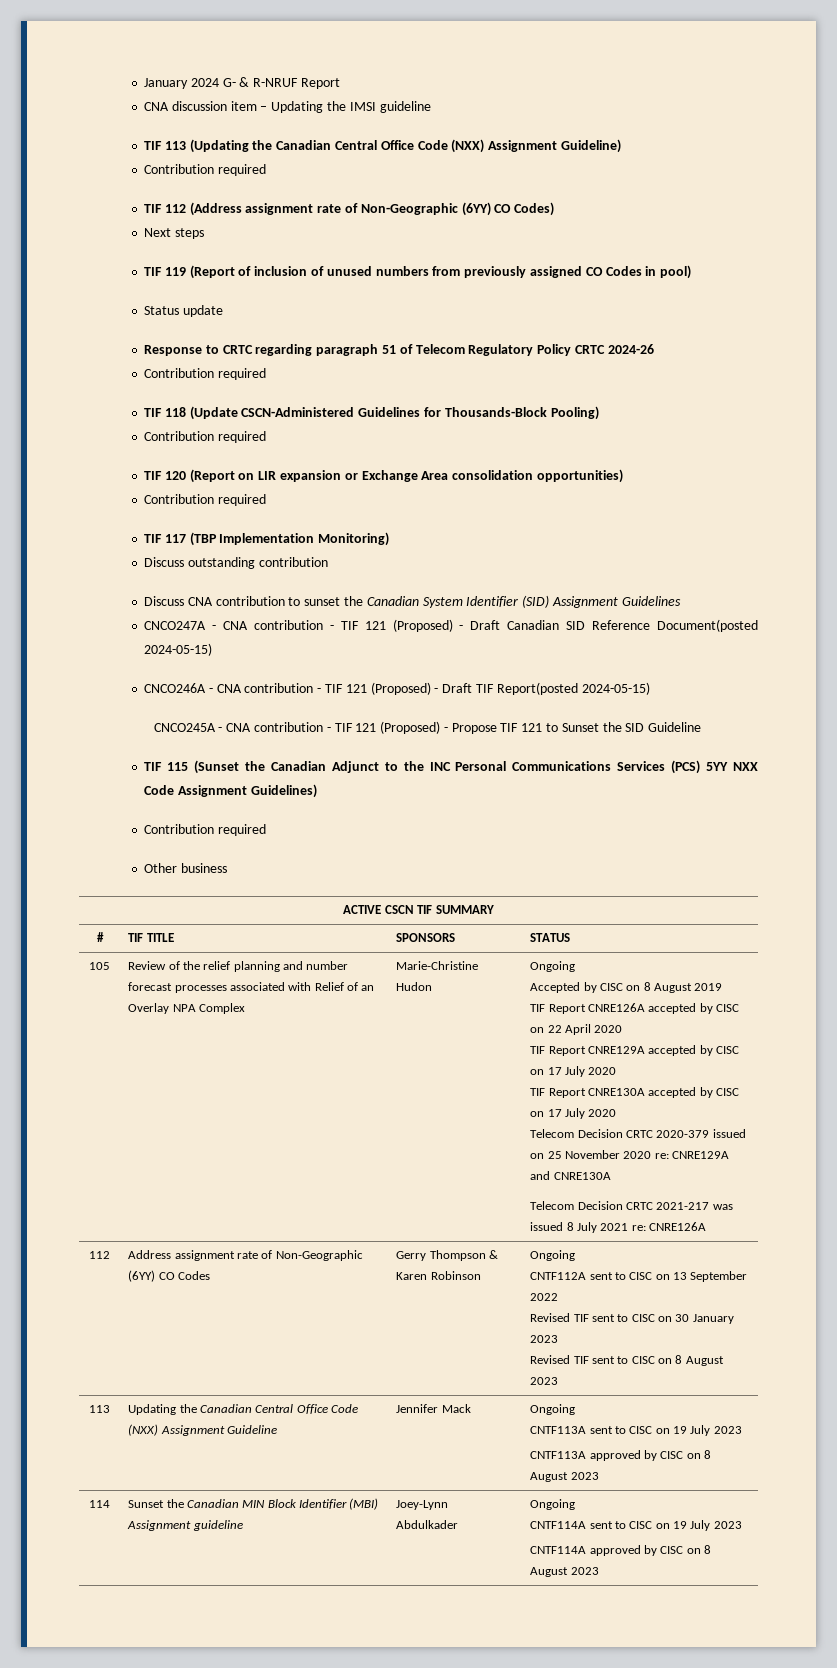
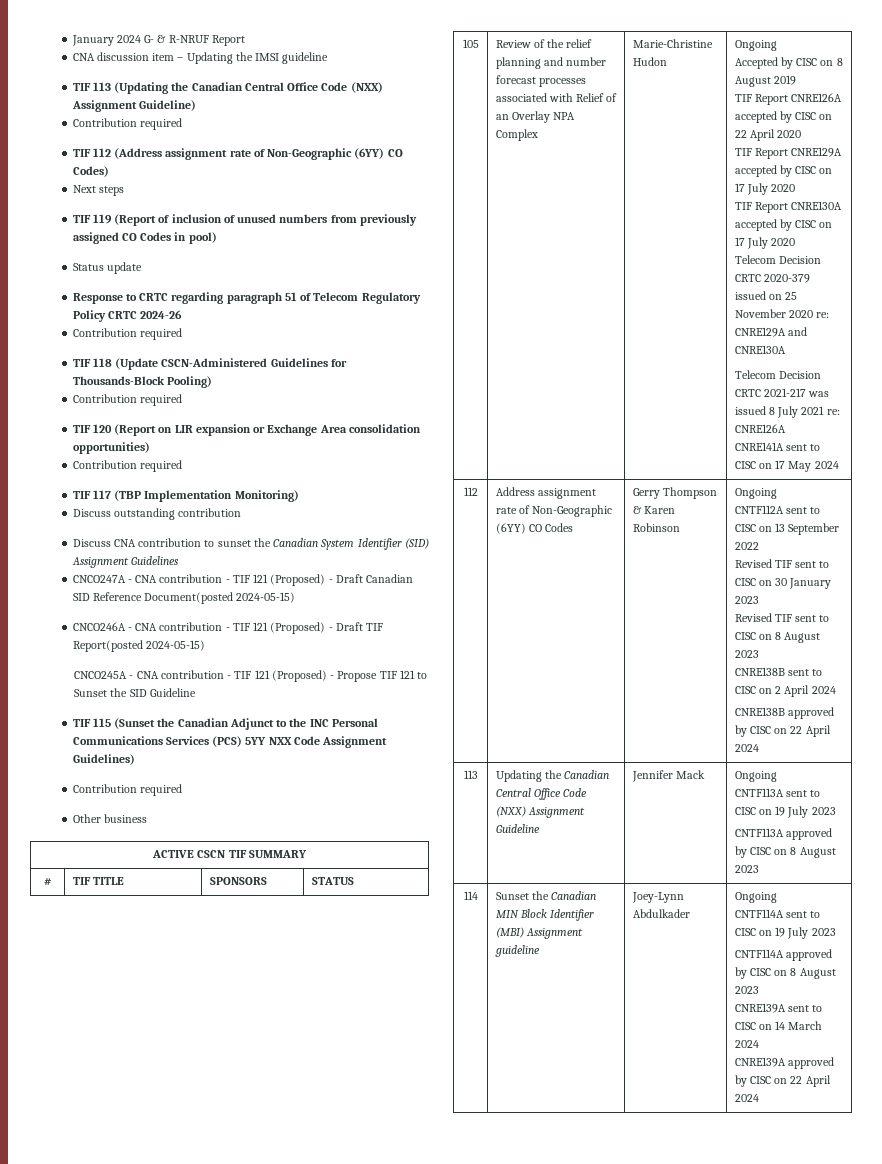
(707, 1226) none -> [734,442,821,451] [734,460,839,472] // CNRE141A sent to CISC on 17 May 2024
(559, 1381) none -> [734,667,823,676] [734,685,836,697] [734,707,834,719] [734,725,831,737] [734,744,759,752] // CNRE138B sent to CISC on 2 April 2024 // CNRE138B approved by CISC on 22 April 2024
(599, 1571) none -> [734,1003,823,1013] [734,1021,823,1030] [734,1040,759,1048] [734,1057,834,1069] [734,1075,831,1087] [734,1094,759,1102] // CNRE139A sent to CISC on 14 March 2024 // CNRE139A approved by CISC on 22 April 2024

